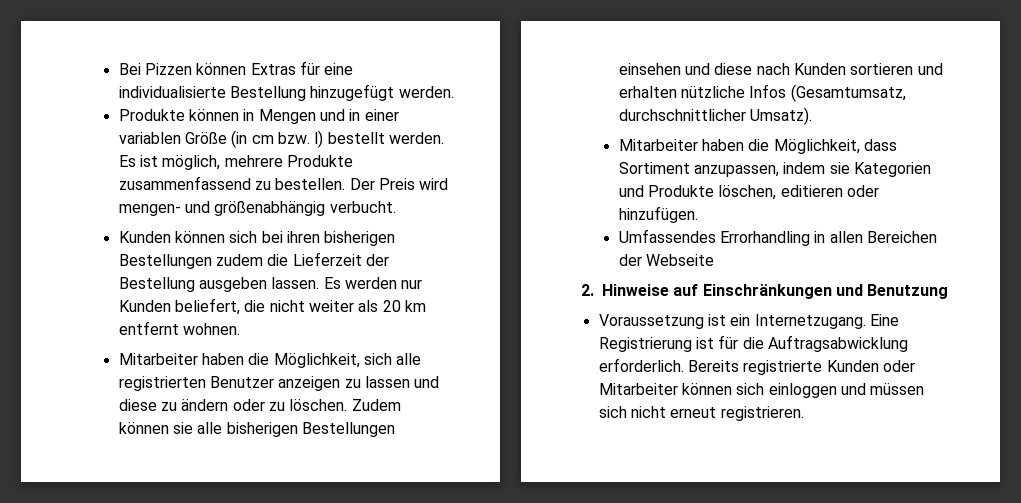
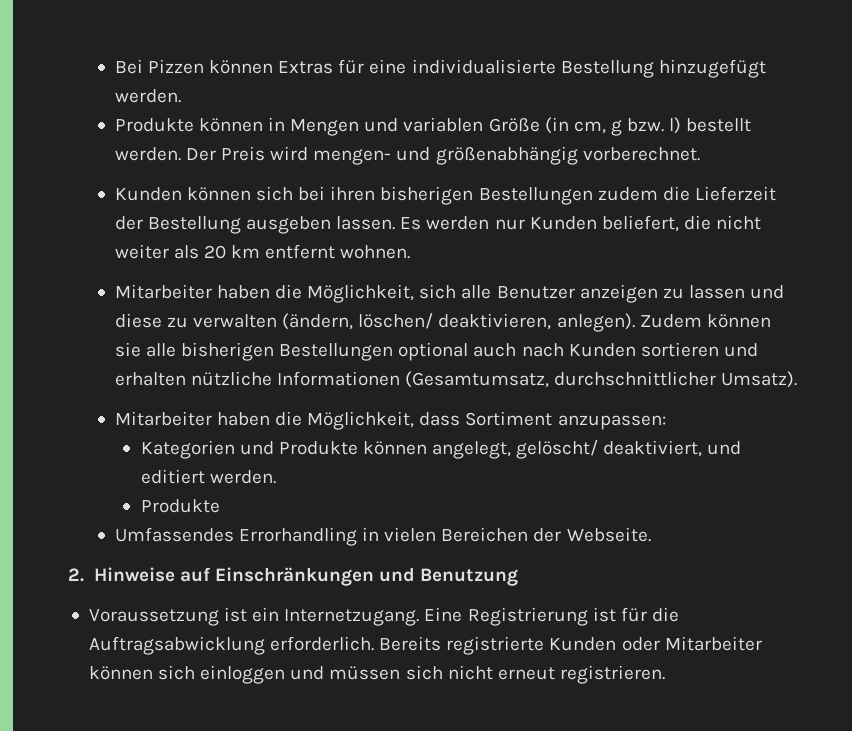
[349,109,399,121] in einer -> (399, 125) none
[251,135,274,144] cm -> [573,120,622,136] cm, g
[118,155,354,170] [118,176,346,190] Es ist möglich, mehrere Produkte zusammenfassend zu bestellen. -> (181, 154) none
[329,201,396,213] verbucht. -> [582,147,700,161] vorberechnet.
[118,376,206,391] registrierten -> (492, 292) none
[181,399,348,411] ändern oder zu löschen. -> [192,313,635,332] verwalten (ändern, löschen/ deaktivieren, anlegen).
[618,63,753,75] einsehen und diese -> [398,342,517,361] optional auch
[749,84,787,98] Infos -> [276,371,400,386] Informationen
[694,162,932,177] [618,185,880,200] [618,206,698,223] anzupassen, indem sie Kategorien und Produkte löschen, editieren oder hinzufügen. -> [557,415,666,430] [140,440,742,459] [140,469,276,484] [140,499,220,513] anzupassen: // Kategorien und Produkte können angelegt, gelöscht/ deaktiviert, und editiert werden. // Produkte
[829,231,863,243] allen -> [384,527,437,542] vielen
[646,254,715,266] Webseite -> [566,527,651,542] Webseite.

